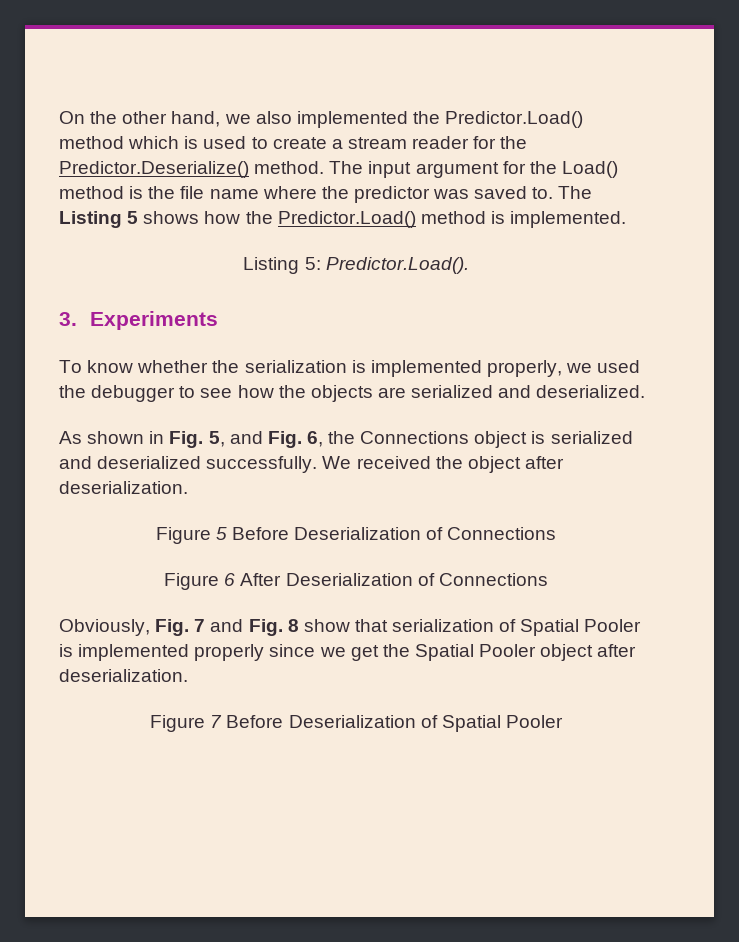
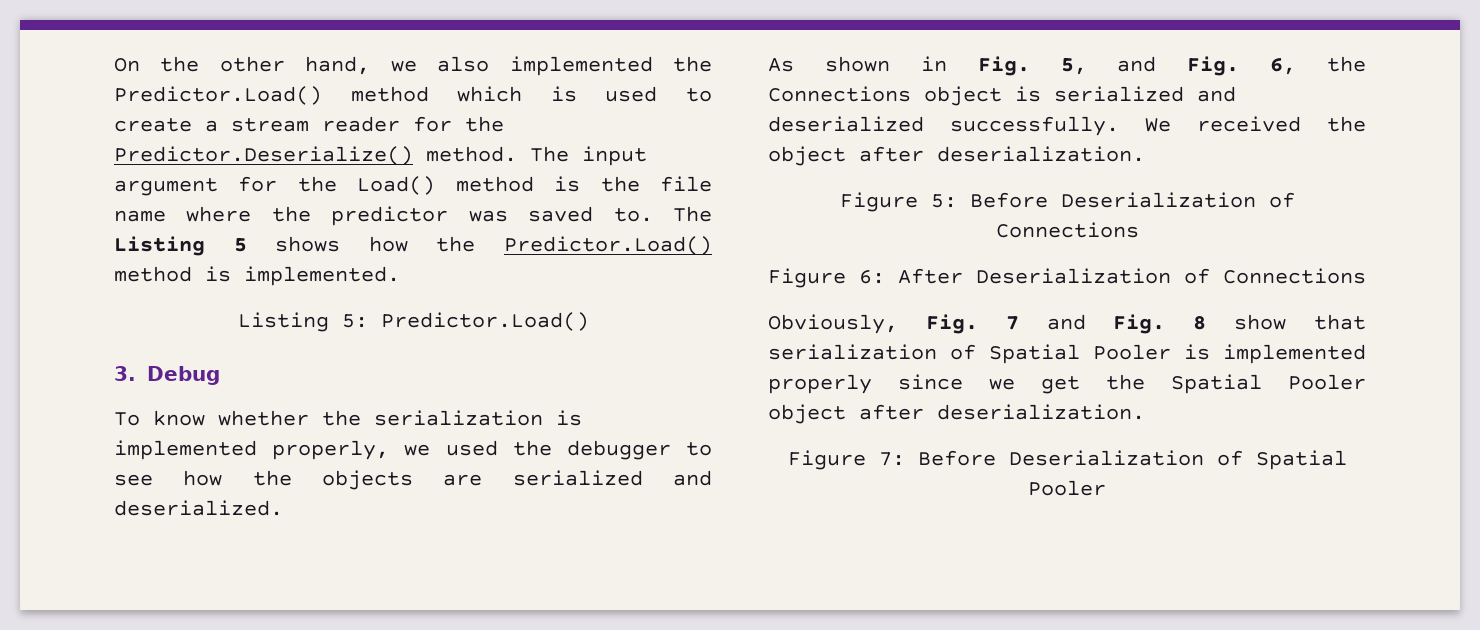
[325,257,469,274] Predictor.Load(). -> [380,312,589,331] Predictor.Load()
[90,311,219,330] Experiments -> [147,366,220,385] Debug
[215,527,227,540] 5 -> [930,194,957,208] 5:
[224,573,236,586] 6 -> [859,270,885,284] 6:
[210,715,223,728] 7 -> [878,452,905,466] 7:

